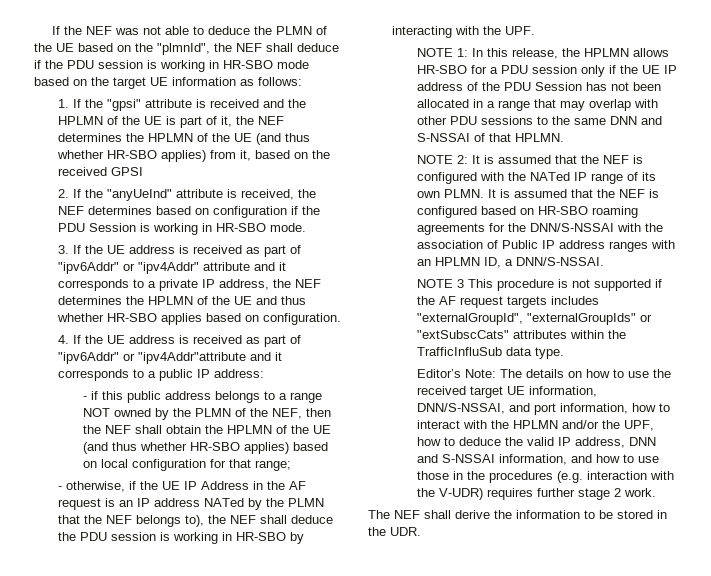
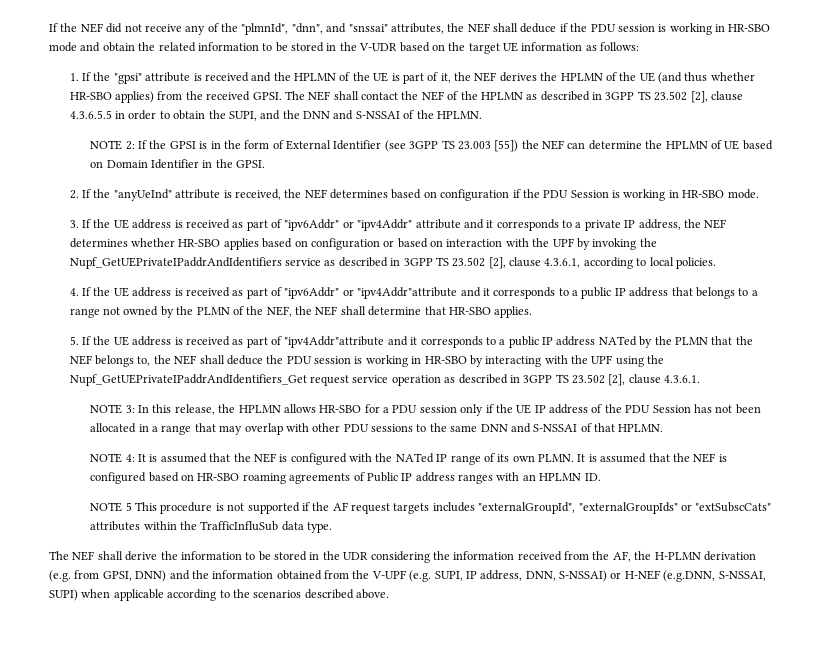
[114,26,327,35] [34,43,210,55] was not able to deduce the PLMN of the UE based on the "plmnId", -> [106,23,444,35] did not receive any of the "plmnId", "dnn", and "snssai" attributes,
(309, 64) none -> [80,42,398,52] and obtain the related information to be stored in the V-UDR
[58,133,123,142] determines -> [499,72,537,82] derives
[240,150,331,161] [58,167,144,176] it, based on the received GPSI -> [185,91,743,103] [69,110,482,121] [90,140,773,152] [90,159,266,169] the received GPSI. The NEF shall contact the NEF of the HPLMN as described in 3GPP TS 23.502 [2], clause 4.3.6.5.5 in order to obtain the SUPI, and the DNN and S-NSSAI of the HPLMN. // NOTE 2: If the GPSI is in the form of External Identifier (see 3GPP TS 23.003 [55]) the NEF can determine the HPLMN of UE based on Domain Identifier in the GPSI.
[126,296,307,305] the HPLMN of the UE and thus -> (128, 243) none
[263,313,342,325] configuration. -> [310,238,657,250] [69,257,716,269] configuration or based on interaction with the UPF by invoking the Nupf_GetUEPrivateIPaddrAndIdentifiers service as described in 3GPP TS 23.502 [2], clause 4.3.6.1, according to local policies.
[214,369,265,378] [82,391,211,403] address: // - if this public address -> [629,287,693,297] address that
[82,408,110,417] NOT -> [103,307,121,315] not
[305,408,331,417] [82,425,331,434] [82,442,328,454] [82,459,291,471] [58,481,307,492] [58,498,134,510] then the NEF shall obtain the HPLMN of the UE (and thus whether HR-SBO applies) based on local configuration for that range; // - otherwise, if the UE IP Address in the AF request is an -> [295,306,533,318] [69,336,539,348] the NEF shall determine that HR-SBO applies. // 5. If the UE address is received as part of "ipv4Addr"attribute and it corresponds to a public
[185,515,205,527] to), -> [137,356,151,366] to,
[505,26,536,35] [416,48,468,57] UPF. // NOTE 1: -> [591,355,665,367] [69,374,701,386] [90,404,135,414] UPF using the Nupf_GetUEPrivateIPaddrAndIdentifiers_Get request service operation as described in 3GPP TS 23.502 [2], clause 4.3.6.1. // NOTE 3:
[456,155,468,164] 2: -> [125,454,135,462] 4:
[488,223,663,232] [416,240,483,249] for the DNN/S-NSSAI with the association -> (351, 478) none
[483,257,604,268] [416,279,464,288] ID, a DNN/S-NSSAI. // NOTE 3 -> [584,473,601,481] [90,502,132,512] ID. // NOTE 5
[416,369,671,378] [416,386,597,398] [416,403,670,415] [416,420,654,431] [416,437,656,448] [416,454,659,465] [416,471,674,483] [416,488,656,500] // Editor’s Note: The details on how to use the received target UE information, DNN/S-NSSAI, and port information, how to interact with the HPLMN and/or the UPF, how to deduce the valid IP address, DNN and S-NSSAI information, and how to use those in the procedures (e.g. interaction with the V-UDR) requires further stage 2 work. -> (333, 527) none
[390,527,421,536] UDR. -> [343,551,756,563] [49,570,766,582] [49,589,389,601] UDR considering the information received from the AF, the H-PLMN derivation (e.g. from GPSI, DNN) and the information obtained from the V-UPF (e.g. SUPI, IP address, DNN, S-NSSAI) or H-NEF (e.g.DNN, S-NSSAI, SUPI) when applicable according to the scenarios described above.

